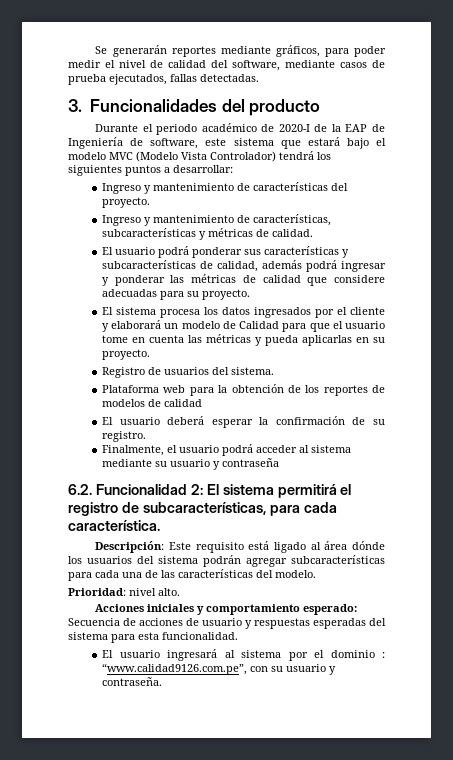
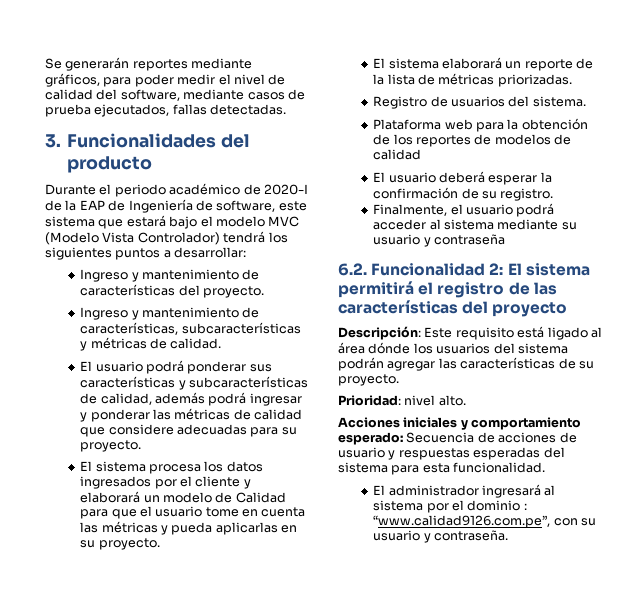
(151, 354) none -> [373,57,594,71] [373,73,572,87] // El sistema elaborará un reporte de la lista de métricas priorizadas.
[142,502,337,516] [68,520,160,531] subcaracterísticas, para cada característica. -> [533,282,557,295] [338,300,568,317] las características del proyecto
[291,555,385,564] [68,569,316,581] subcaracterísticas para cada una de las características del modelo. -> [438,357,594,369] [338,374,399,386] las características de su proyecto.
[119,650,160,658] usuario -> [388,485,479,496] administrador

